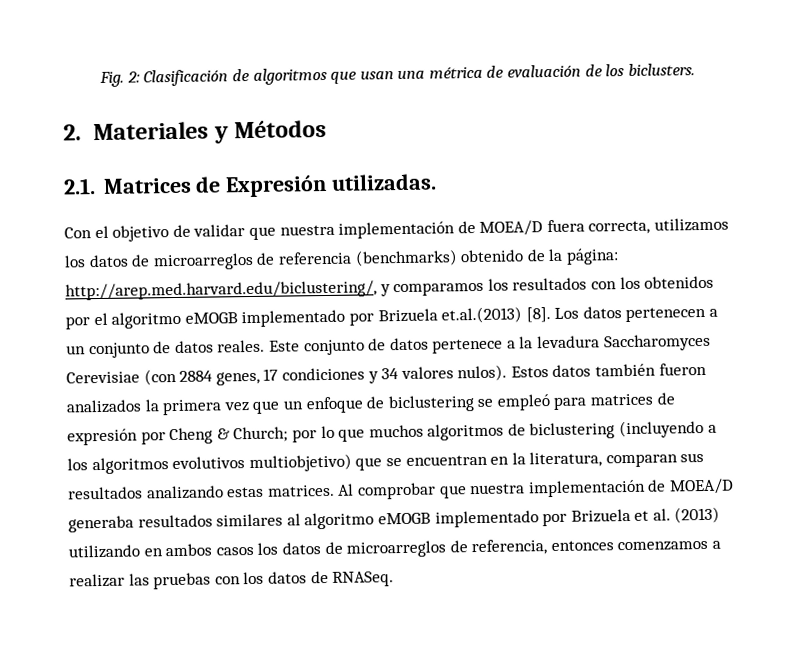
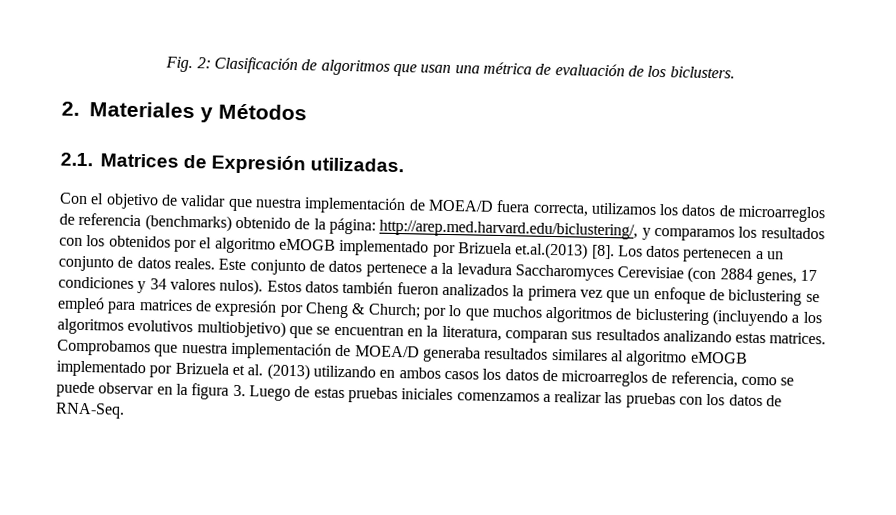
[337,482,436,500] Al comprobar -> [57,339,151,357] Comprobamos
[550,540,614,552] entonces -> [741,376,795,386] [56,381,454,404] como se puede observar en la figura 3. Luego de estas pruebas iniciales
[332,571,395,587] RNASeq. -> [55,402,125,419] RNA-Seq.

